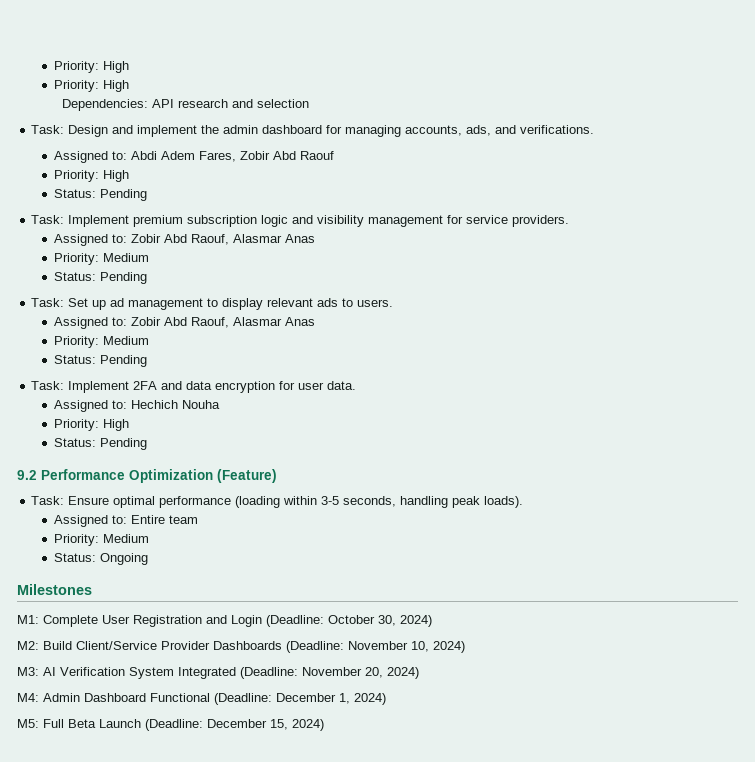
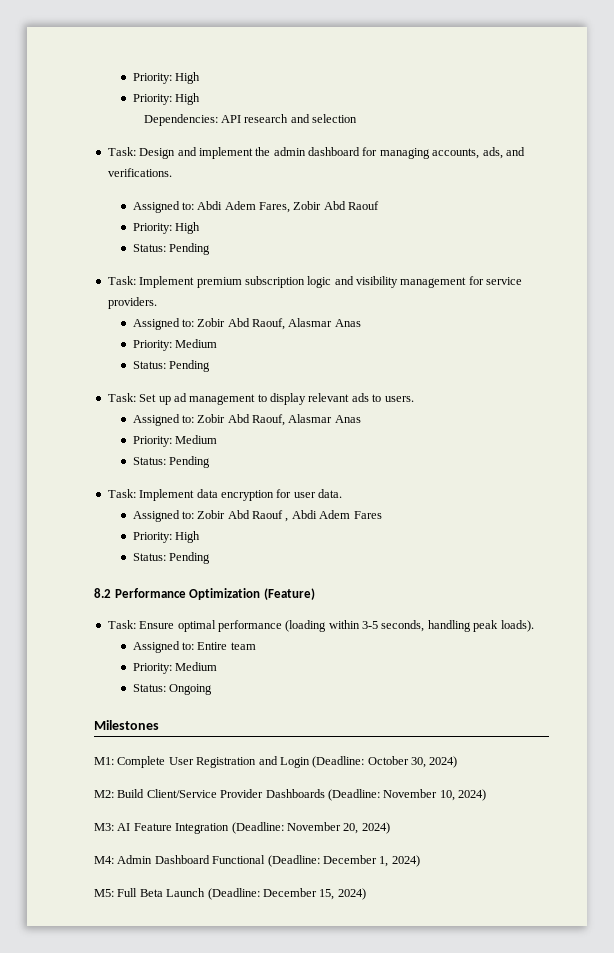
[133,381,183,390] 2FA and -> (195, 495) none
[130,400,220,409] [53,419,129,431] [53,438,147,450] [17,470,37,480] Hechich Nouha // Priority: High // Status: Pending // 9.2 -> [197,510,382,522] [132,531,200,543] [132,552,210,564] [94,588,111,598] Zobir Abd Raouf , Abdi Adem Fares // Priority: High // Status: Pending // 8.2
[60,667,236,679] Verification System Integrated -> [133,823,230,834] Feature Integration

